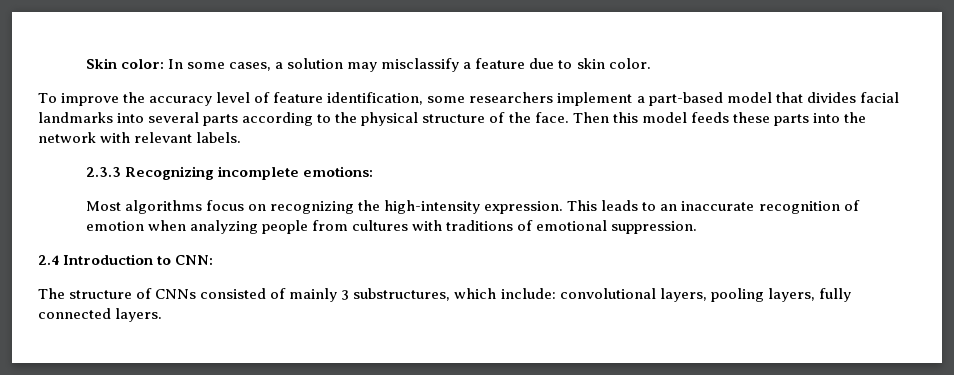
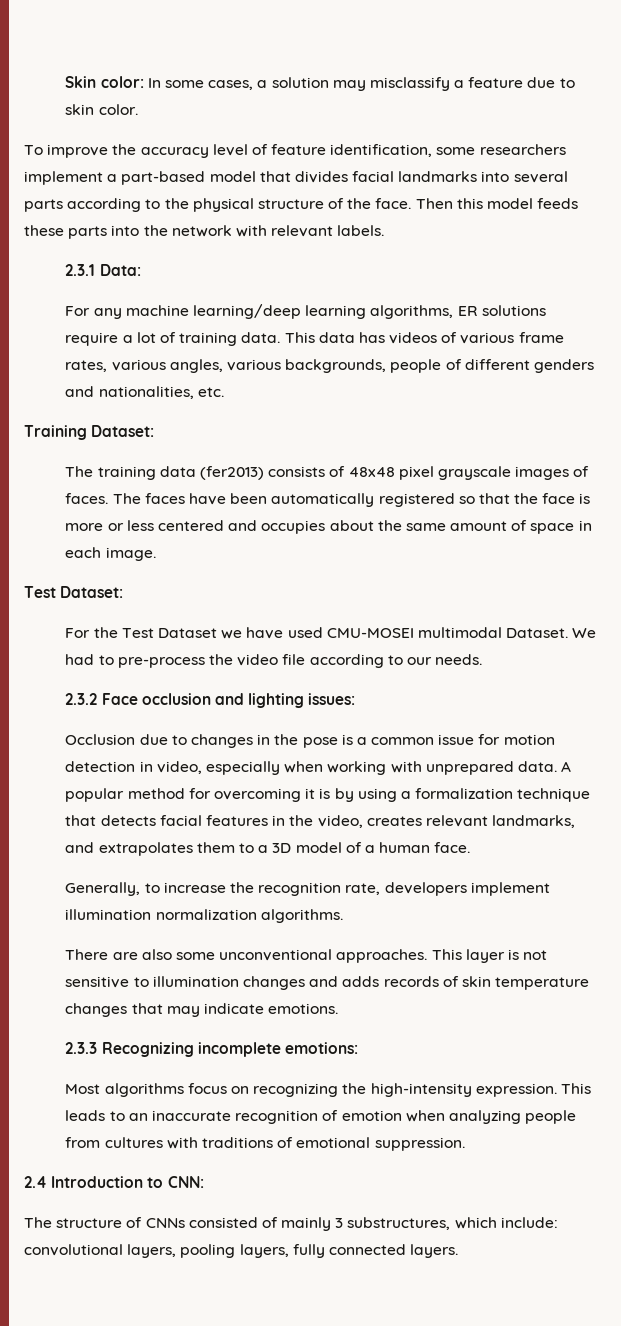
(242, 137) none -> [65,264,141,276] [65,304,546,319] [65,332,564,346] [65,359,594,373] [65,386,224,399] [24,425,155,440] [65,466,590,480] [65,493,591,507] [65,520,592,534] [65,547,156,561] [24,586,124,598] [65,627,597,639] [65,654,483,668] [65,693,356,708] [65,734,555,748] [65,761,572,775] [65,788,591,802] [65,815,576,828] [65,842,471,856] [65,882,550,896] [65,909,343,923] [65,949,548,963] [65,976,590,990] [65,1003,339,1017] // 2.3.1 Data: // For any machine learning/deep learning algorithms, ER solutions require a lot of training data. This data has videos of various frame rates, various angles, various backgrounds, people of different genders and nationalities, etc. // Training Dataset: // The training data (fer2013) consists of 48x48 pixel grayscale images of faces. The faces have been automatically registered so that the face is more or less centered and occupies about the same amount of space in each image. // Test Dataset: // For the Test Dataset we have used CMU-MOSEI multimodal Dataset. We had to pre-process the video file according to our needs. // 2.3.2 Face occlusion and lighting issues: // Occlusion due to changes in the pose is a common issue for motion detection in video, especially when working with unprepared data. A popular method for overcoming it is by using a formalization technique that detects facial features in the video, creates relevant landmarks, and extrapolates them to a 3D model of a human face. // Generally, to increase the recognition rate, developers implement illumination normalization algorithms. // There are also some unconventional approaches. This layer is not sensitive to illumination changes and adds records of skin temperature changes that may indicate emotions.

